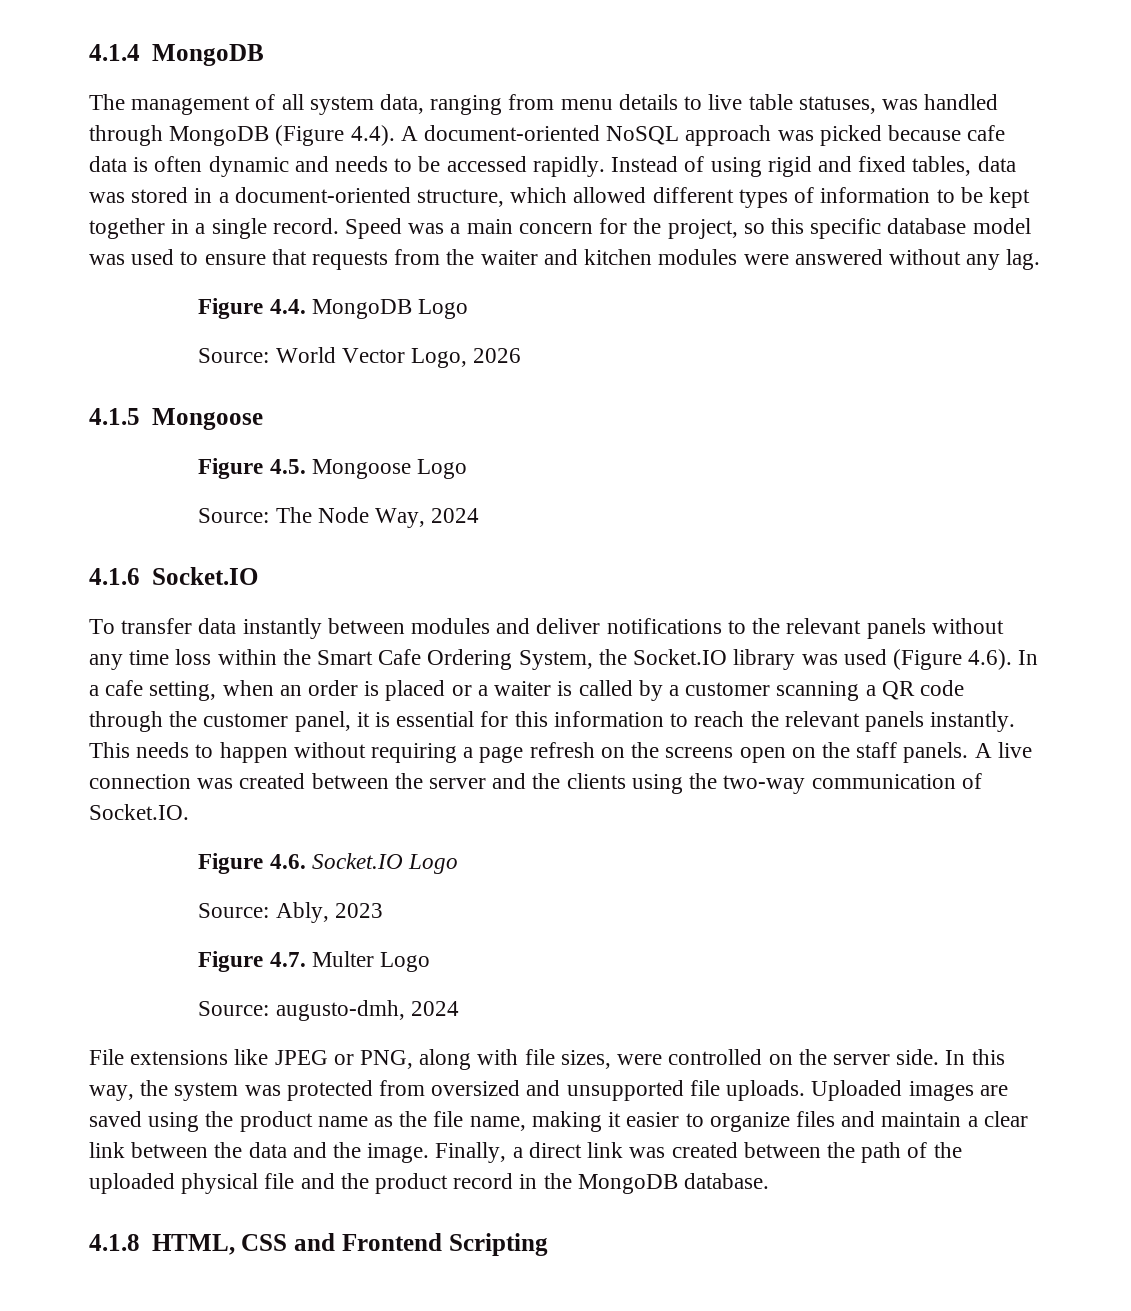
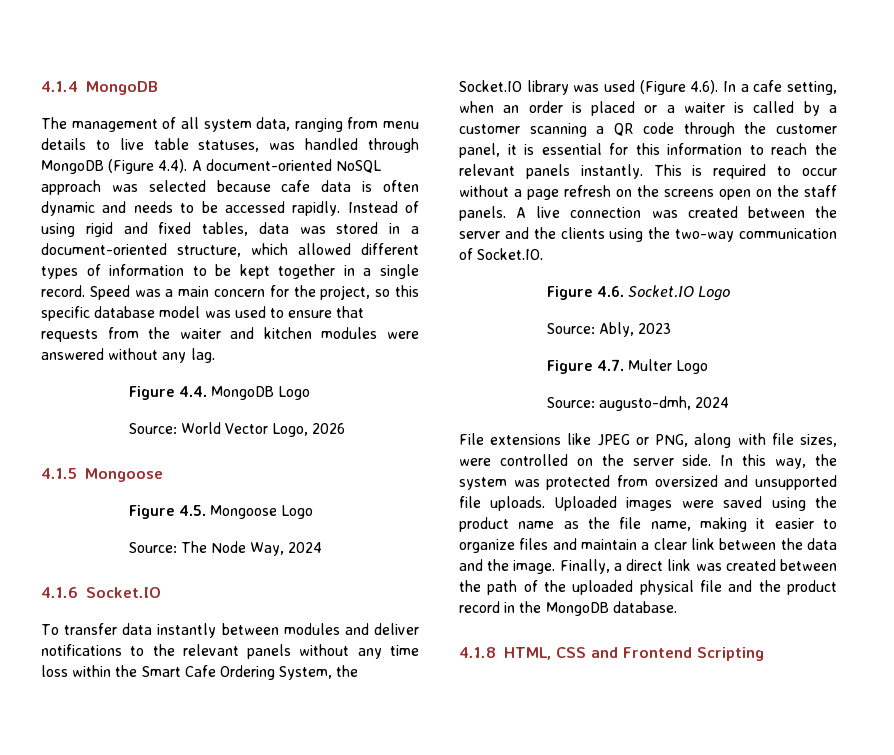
[819,125,882,146] picked -> [148,180,206,192] selected
[136,742,458,763] needs to happen without requiring -> [692,164,837,179] [459,185,509,197] is required to occur without
[979,1085,1008,1096] are -> [681,500,714,508] were

